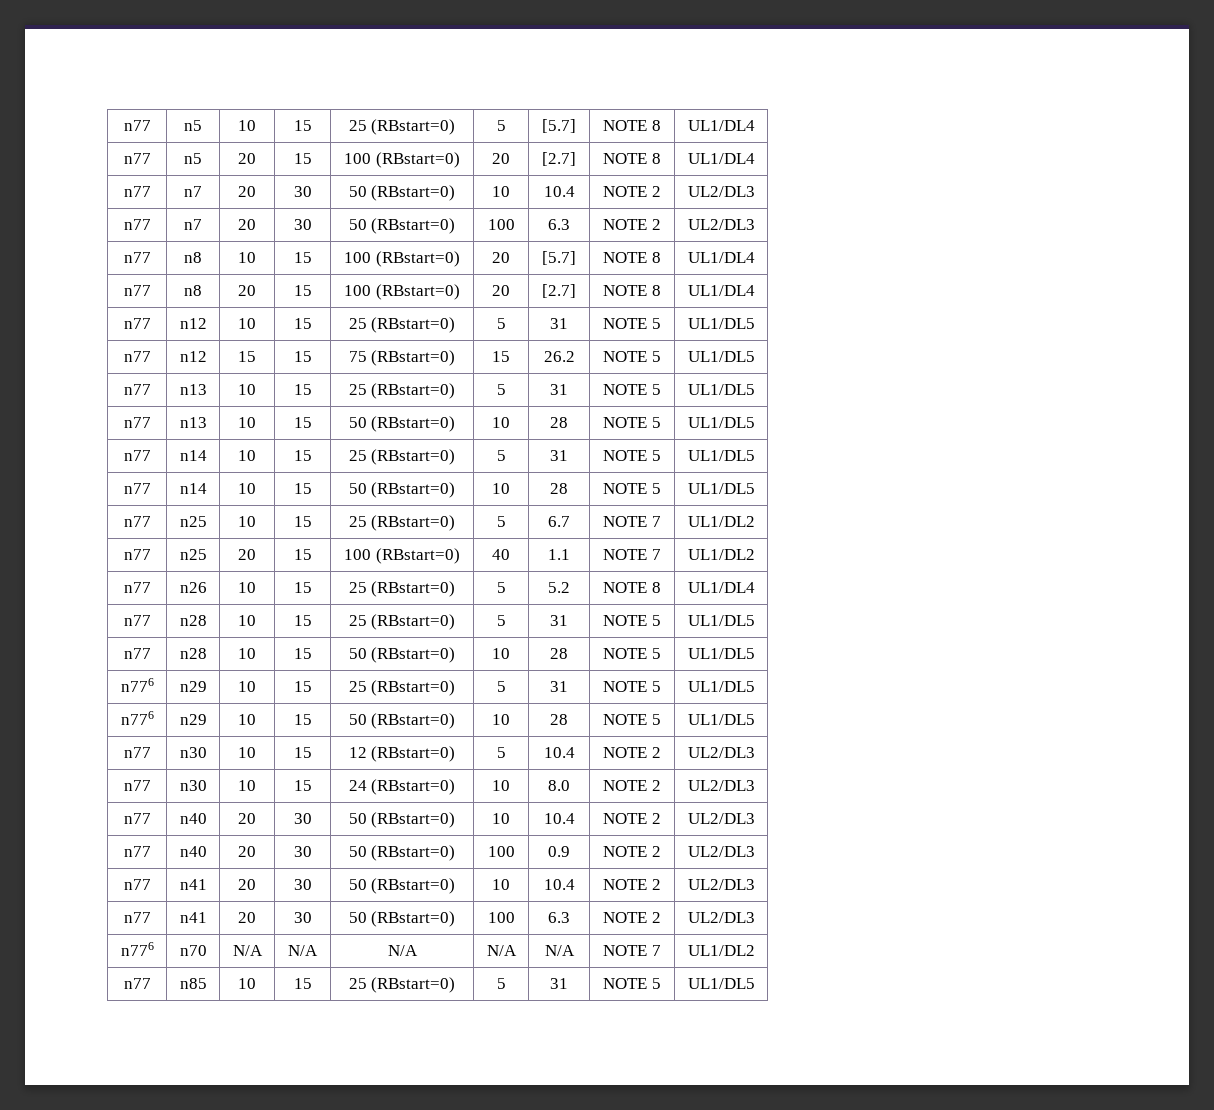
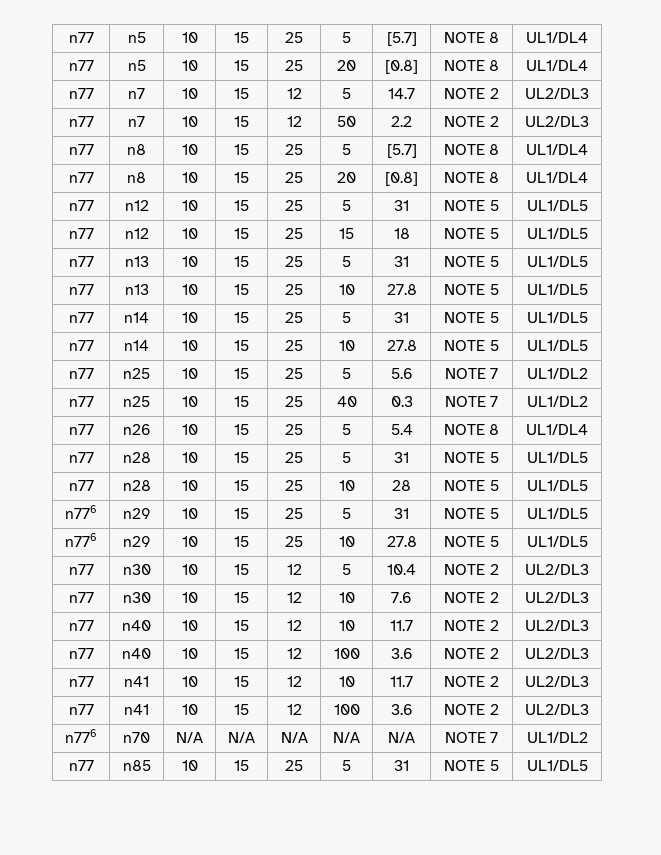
[123,120,151,131] [184,120,202,131] [238,120,256,131] [293,120,312,131] [348,119,456,135] n77 | n5 | 10 | 15 | 25 (RBstart=0) -> [68,32,94,43] [127,32,146,43] [181,32,198,43] [234,32,249,43] [285,32,303,43] n77 | n5 | 10 | 15 | 25
[238,153,256,164] [293,153,312,164] [344,152,460,168] [492,153,510,164] [542,152,576,166] 20 | 15 | 100 (RBstart=0) | 20 | [2.7] -> [181,60,198,71] [234,60,249,71] [285,60,303,71] [337,60,356,71] [385,60,418,74] 10 | 15 | 25 | 20 | [0.8]
[238,186,256,197] [293,186,312,197] [348,185,456,201] [492,186,510,197] [543,186,575,197] 20 | 30 | 50 (RBstart=0) | 10 | 10.4 -> [181,88,198,99] [234,88,249,99] [286,88,302,99] [342,88,351,99] [388,88,415,99] 10 | 15 | 12 | 5 | 14.7
[238,219,256,230] [293,219,312,230] [348,218,456,234] [487,219,515,230] [548,219,570,230] 20 | 30 | 50 (RBstart=0) | 100 | 6.3 -> [181,116,198,127] [234,116,249,127] [286,116,302,127] [337,116,356,127] [391,116,412,127] 10 | 15 | 12 | 50 | 2.2
[344,251,460,267] [492,252,510,263] 100 (RBstart=0) | 20 -> [285,144,303,155] [342,144,351,155] 25 | 5
[238,285,256,296] [293,285,312,296] [344,284,460,300] [492,285,510,296] [542,284,576,298] 20 | 15 | 100 (RBstart=0) | 20 | [2.7] -> [181,172,198,183] [234,172,249,183] [285,172,303,183] [337,172,356,183] [385,172,418,186] 10 | 15 | 25 | 20 | [0.8]
[371,317,456,333] (RBstart=0) -> (303, 205) none
[238,351,256,362] [293,351,312,362] [348,350,456,366] [492,351,510,362] [543,351,575,362] [603,351,661,362] [687,351,755,362] [123,384,151,395] [179,384,207,395] [238,384,256,395] [293,384,312,395] [348,383,456,399] 15 | 15 | 75 (RBstart=0) | 15 | 26.2 | NOTE 5 | UL1/DL5 // n77 | n13 | 10 | 15 | 25 (RBstart=0) -> [181,228,198,239] [234,228,249,239] [285,228,303,239] [339,228,354,239] [393,228,410,239] [444,228,499,239] [526,228,588,239] [68,256,94,267] [124,256,149,267] [181,256,198,267] [234,256,249,267] [285,256,303,267] 10 | 15 | 25 | 15 | 18 | NOTE 5 | UL1/DL5 // n77 | n13 | 10 | 15 | 25
[348,416,456,432] [492,417,510,428] [550,417,568,428] [603,417,661,428] [687,417,755,428] [123,450,151,461] [179,450,207,461] [238,450,256,461] [293,450,312,461] [348,449,456,465] 50 (RBstart=0) | 10 | 28 | NOTE 5 | UL1/DL5 // n77 | n14 | 10 | 15 | 25 (RBstart=0) -> [285,284,303,295] [338,284,355,295] [386,284,417,295] [444,284,499,295] [526,284,588,295] [68,312,94,323] [124,312,149,323] [181,312,198,323] [234,312,249,323] [285,312,303,323] 25 | 10 | 27.8 | NOTE 5 | UL1/DL5 // n77 | n14 | 10 | 15 | 25
[348,482,456,498] [492,483,510,494] [550,483,568,494] 50 (RBstart=0) | 10 | 28 -> [285,340,303,351] [338,340,355,351] [386,340,417,351] 25 | 10 | 27.8
[371,515,456,531] [496,516,506,527] [548,516,570,527] (RBstart=0) | 5 | 6.7 -> [342,368,351,379] [390,368,413,379] | 5 | 5.6
[238,549,256,560] [293,549,312,560] [344,548,460,564] 20 | 15 | 100 (RBstart=0) -> [181,396,198,407] [234,396,249,407] [285,396,303,407] 10 | 15 | 25
[548,549,570,560] 1.1 -> [390,396,413,407] 0.3
[371,581,456,597] [496,582,506,593] [548,582,570,593] (RBstart=0) | 5 | 5.2 -> [342,424,351,435] [390,424,413,435] | 5 | 5.4
[371,614,456,630] (RBstart=0) -> (303, 457) none
[348,647,456,663] 50 (RBstart=0) -> [285,480,303,491] 25
[371,680,456,696] (RBstart=0) -> (303, 513) none
[348,713,456,729] [492,714,510,725] [550,714,568,725] 50 (RBstart=0) | 10 | 28 -> [285,536,303,547] [338,536,355,547] [386,536,417,547] 25 | 10 | 27.8
[371,746,456,762] (RBstart=0) -> (302, 569) none
[348,779,456,795] [492,780,510,791] [548,780,570,791] [603,780,661,791] [687,780,755,791] [123,813,151,824] [179,813,207,824] [238,813,256,824] [293,813,312,824] [348,812,456,828] [492,813,510,824] [543,813,575,824] [603,813,661,824] [687,813,755,824] [123,846,151,857] [179,846,207,857] [238,846,256,857] [293,846,312,857] [348,845,456,861] [487,846,515,857] [548,846,570,857] [603,846,661,857] [687,846,755,857] [123,879,151,890] [179,879,207,890] [238,879,256,890] [293,879,312,890] [348,878,456,894] [492,879,510,890] [543,879,575,890] [603,879,661,890] [687,879,755,890] [123,912,151,923] [179,912,207,923] [238,912,256,923] [293,912,312,923] [348,911,456,927] [487,912,515,923] [548,912,570,923] 24 (RBstart=0) | 10 | 8.0 | NOTE 2 | UL2/DL3 // n77 | n40 | 20 | 30 | 50 (RBstart=0) | 10 | 10.4 | NOTE 2 | UL2/DL3 // n77 | n40 | 20 | 30 | 50 (RBstart=0) | 100 | 0.9 | NOTE 2 | UL2/DL3 // n77 | n41 | 20 | 30 | 50 (RBstart=0) | 10 | 10.4 | NOTE 2 | UL2/DL3 // n77 | n41 | 20 | 30 | 50 (RBstart=0) | 100 | 6.3 -> [286,592,302,603] [338,592,355,603] [391,592,412,603] [444,592,499,603] [525,592,589,603] [68,620,94,631] [122,620,151,631] [181,620,198,631] [234,620,249,631] [286,620,302,631] [338,620,355,631] [390,620,413,631] [444,620,499,631] [525,620,589,631] [68,648,94,659] [122,648,151,659] [181,648,198,659] [234,648,249,659] [286,648,302,659] [333,648,360,659] [390,648,413,659] [444,648,499,659] [525,648,589,659] [68,676,94,687] [124,676,149,687] [181,676,198,687] [234,676,249,687] [286,676,302,687] [338,676,355,687] [390,676,413,687] [444,676,499,687] [525,676,589,687] [68,704,94,715] [124,704,149,715] [181,704,198,715] [234,704,249,715] [286,704,302,715] [333,704,360,715] [390,704,413,715] 12 | 10 | 7.6 | NOTE 2 | UL2/DL3 // n77 | n40 | 10 | 15 | 12 | 10 | 11.7 | NOTE 2 | UL2/DL3 // n77 | n40 | 10 | 15 | 12 | 100 | 3.6 | NOTE 2 | UL2/DL3 // n77 | n41 | 10 | 15 | 12 | 10 | 11.7 | NOTE 2 | UL2/DL3 // n77 | n41 | 10 | 15 | 12 | 100 | 3.6
[371,977,456,993] (RBstart=0) -> (303, 765) none

